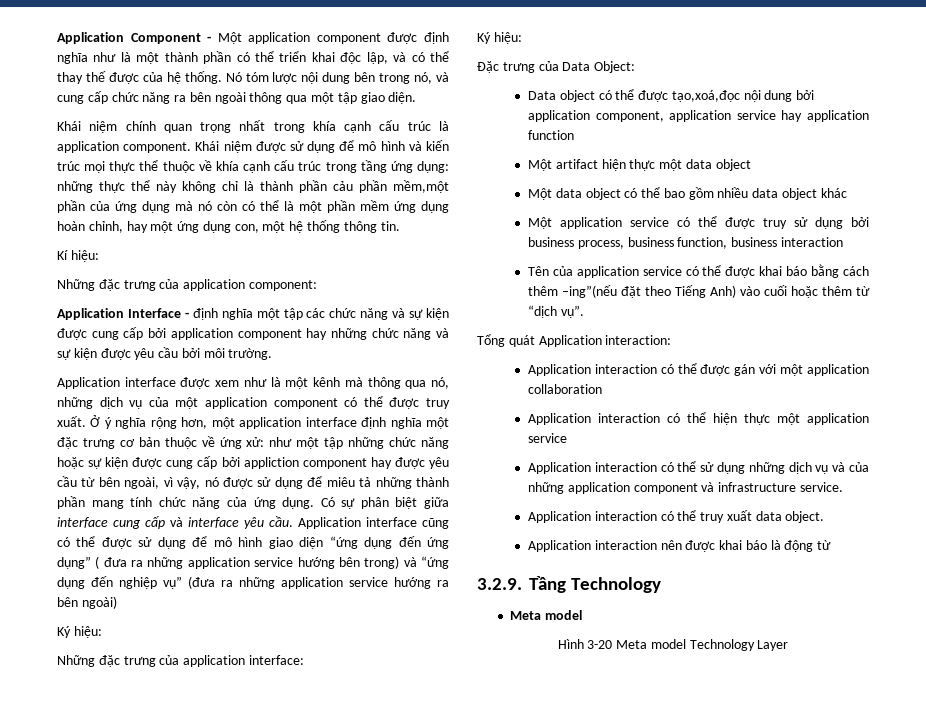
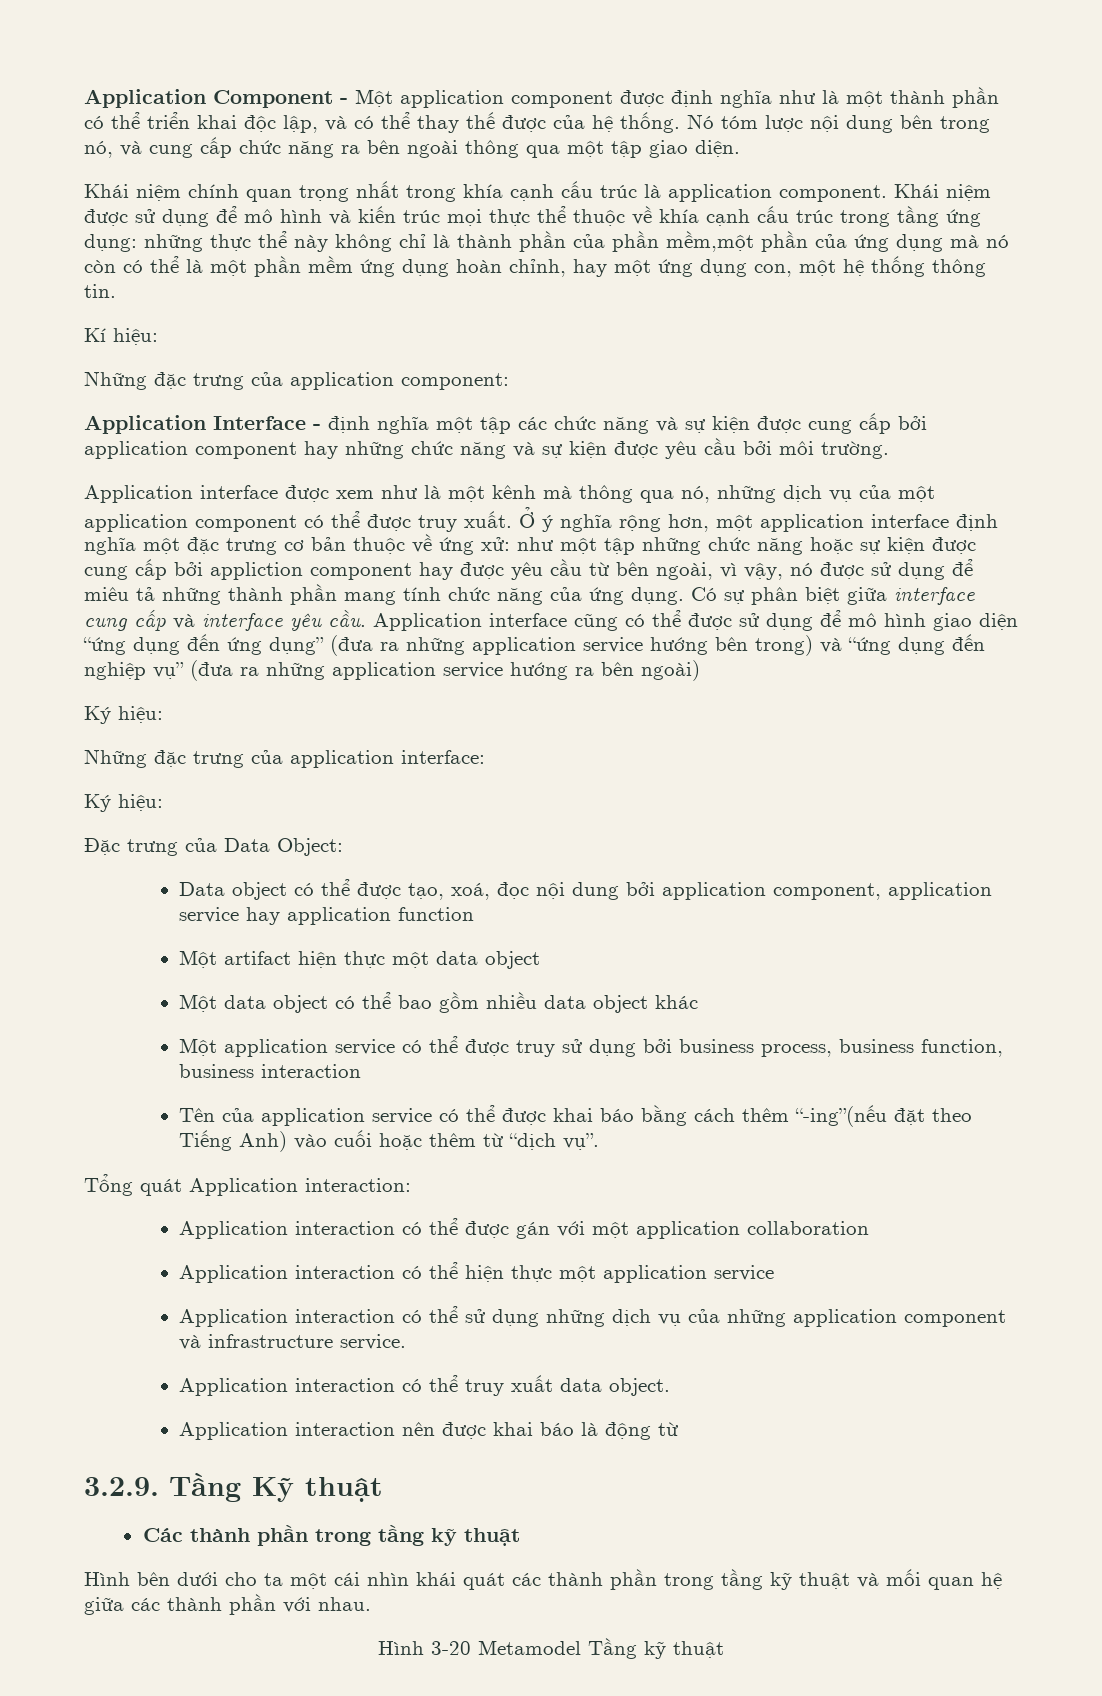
[333,181,353,191] cảu -> [573,234,605,248] của
[95,556,127,569] ( đưa -> [330,635,373,656] (đưa
[671,90,740,102] tạo,xoá,đọc -> [408,882,530,900] tạo, xoá, đọc
[561,285,617,298] –ing”(nếu -> [795,1105,888,1127] “-ing”(nếu
[832,462,846,472] và -> (682, 1320) none
[571,577,662,593] [510,610,582,620] [557,639,789,651] Technology // Meta model // Hình 3-20 Meta model Technology Layer -> [252,1477,384,1502] [142,1525,520,1546] [84,1569,1002,1590] [84,1594,371,1615] [378,1638,724,1659] Kỹ thuật // Các thành phần trong tầng kỹ thuật // Hình bên dưới cho ta một cái nhìn khái quát các thành phần trong tầng kỹ thuật và mối quan hệ giữa các thành phần với nhau. // Hình 3-20 Metamodel Tầng kỹ thuật

